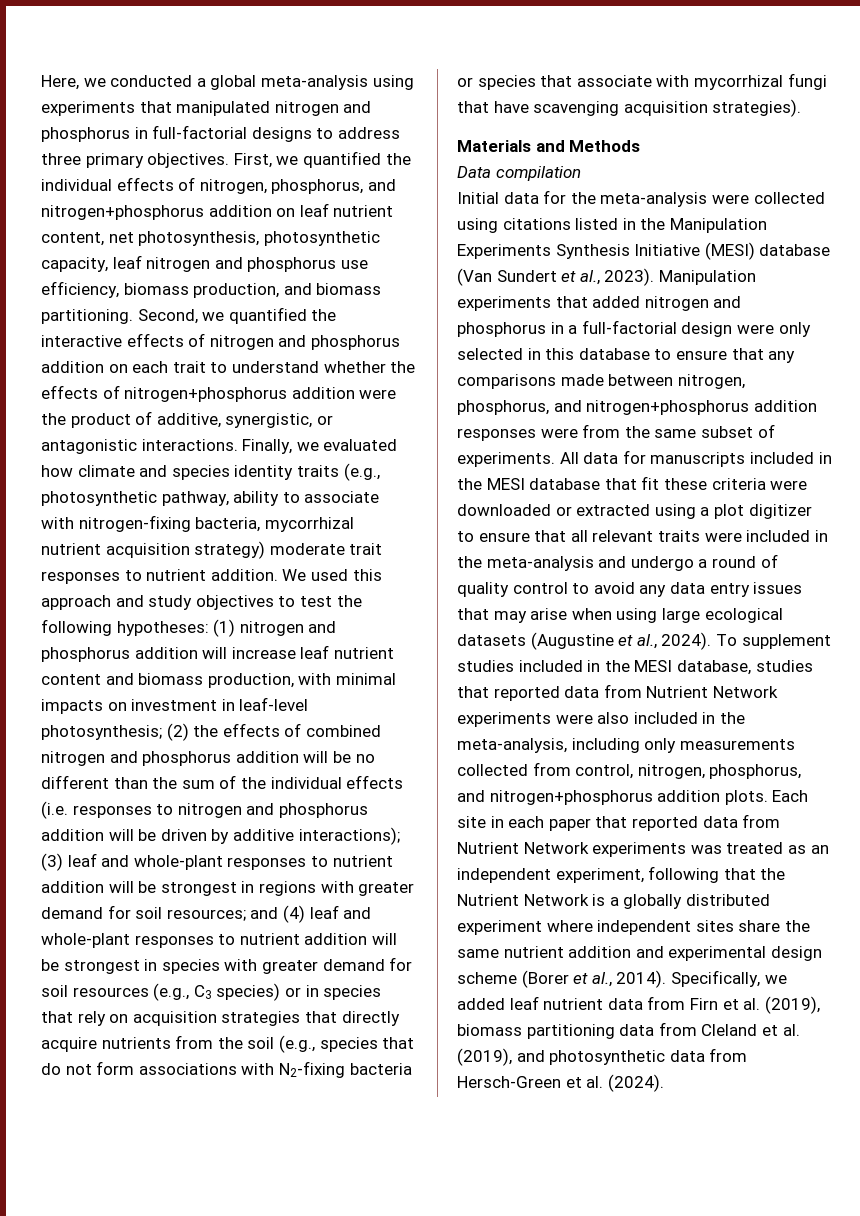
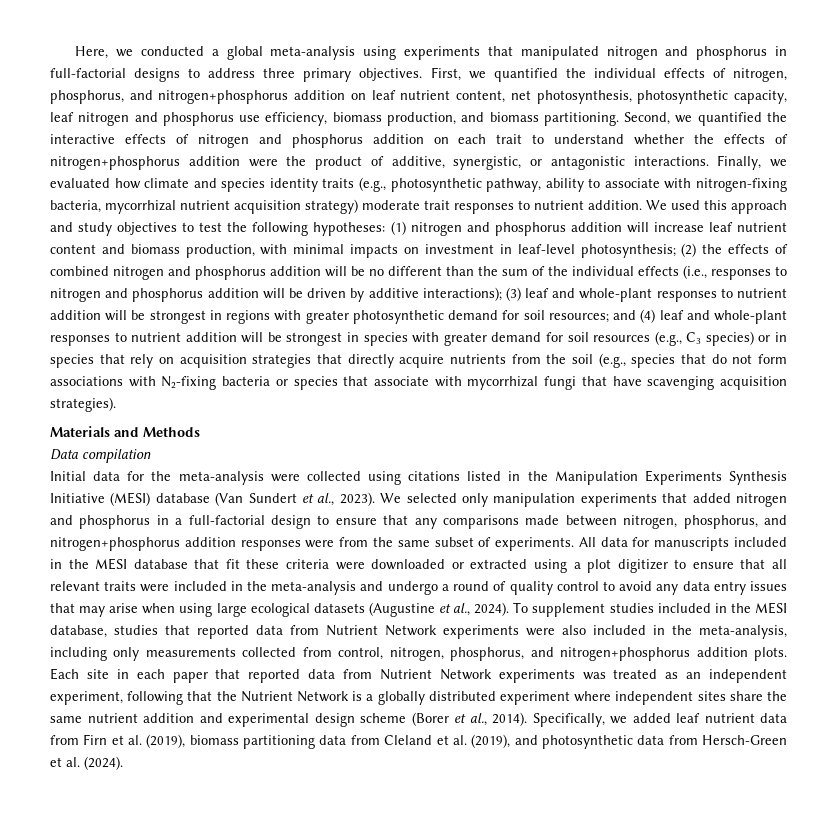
[41,801,68,819] (i.e. -> [683,265,707,279] (i.e.,
(415, 889) none -> [352,310,444,324] photosynthetic
[658,270,756,285] Manipulation -> [380,493,576,507] We selected only manipulation
[736,322,811,337] [457,348,650,360] were only selected in this database -> (311, 522) none

